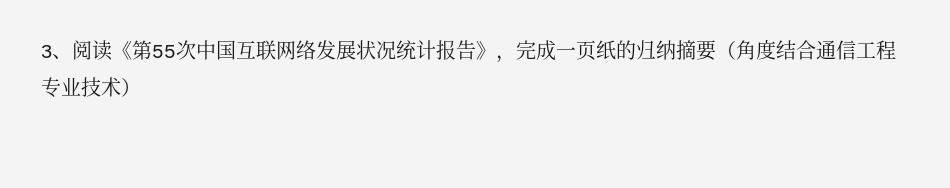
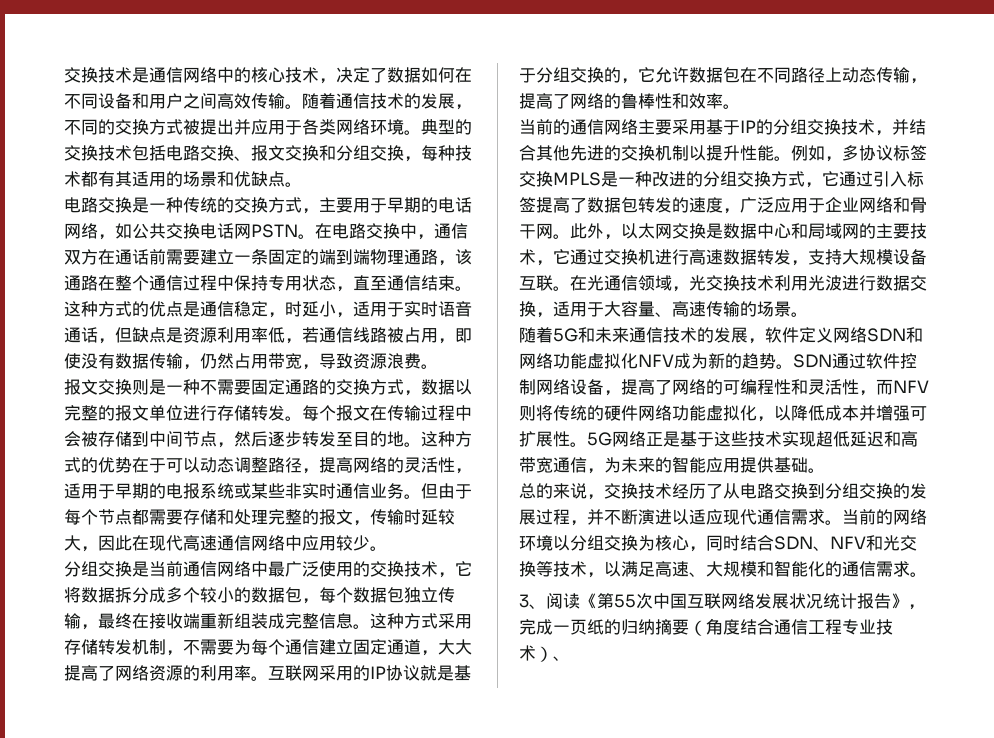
(41, 51) none -> [64,67,472,84] [64,93,472,110] [64,119,472,135] [64,145,472,162] [64,171,302,187] [64,197,472,214] [64,223,468,240] [64,249,472,266] [64,275,472,292] [64,301,472,318] [64,327,472,344] [64,353,438,370] [64,379,472,396] [64,405,472,421] [64,431,472,448] [64,457,472,474] [64,483,472,499] [64,509,455,526] [64,535,387,552] [64,561,472,578] [64,587,455,604] [64,613,472,630] [64,639,472,656] [64,665,471,681] [519,67,927,84] [519,93,740,109] [519,119,926,136] [519,145,927,162] [519,171,924,188] [519,197,927,214] [519,223,927,240] [519,249,927,266] [519,275,927,292] [519,301,808,318] [519,327,923,344] [519,353,917,369] [519,379,929,396] [519,405,927,422] [519,431,918,447] [519,456,825,474] [519,483,927,500] [519,509,927,526] [519,535,917,552] [519,560,927,578] 交换技术是通信网络中的核心技术，决定了数据如何在不同设备和用户之间高效传输。随着通信技术的发展，不同的交换方式被提出并应用于各类网络环境。典型的交换技术包括电路交换、报文交换和分组交换，每种技术都有其适用的场景和优缺点。 // 电路交换是一种传统的交换方式，主要用于早期的电话网络，如公共交换电话网PSTN。在电路交换中，通信双方在通话前需要建立一条固定的端到端物理通路，该通路在整个通信过程中保持专用状态，直至通信结束。这种方式的优点是通信稳定，时延小，适用于实时语音通话，但缺点是资源利用率低，若通信线路被占用，即使没有数据传输，仍然占用带宽，导致资源浪费。 // 报文交换则是一种不需要固定通路的交换方式，数据以完整的报文单位进行存储转发。每个报文在传输过程中会被存储到中间节点，然后逐步转发至目的地。这种方式的优势在于可以动态调整路径，提高网络的灵活性，适用于早期的电报系统或某些非实时通信业务。但由于每个节点都需要存储和处理完整的报文，传输时延较大，因此在现代高速通信网络中应用较少。 // 分组交换是当前通信网络中最广泛使用的交换技术，它将数据拆分成多个较小的数据包，每个数据包独立传输，最终在接收端重新组装成完整信息。这种方式采用存储转发机制，不需要为每个通信建立固定通道，大大提高了网络资源的利用率。互联网采用的IP协议就是基于分组交换的，它允许数据包在不同路径上动态传输，提高了网络的鲁棒性和效率。 // 当前的通信网络主要采用基于IP的分组交换技术，并结合其他先进的交换机制以提升性能。例如，多协议标签交换MPLS是一种改进的分组交换方式，它通过引入标签提高了数据包转发的速度，广泛应用于企业网络和骨干网。此外，以太网交换是数据中心和局域网的主要技术，它通过交换机进行高速数据转发，支持大规模设备互联。在光通信领域，光交换技术利用光波进行数据交换，适用于大容量、高速传输的场景。 // 随着5G和未来通信技术的发展，软件定义网络SDN和网络功能虚拟化NFV成为新的趋势。SDN通过软件控制网络设备，提高了网络的可编程性和灵活性，而NFV则将传统的硬件网络功能虚拟化，以降低成本并增强可扩展性。5G网络正是基于这些技术实现超低延迟和高带宽通信，为未来的智能应用提供基础。 // 总的来说，交换技术经历了从电路交换到分组交换的发展过程，并不断演进以适应现代通信需求。当前的网络环境以分组交换为核心，同时结合SDN、NFV和光交换等技术，以满足高速、大规模和智能化的通信需求。 //
(141, 87) none -> [553,656,570,661] 、

